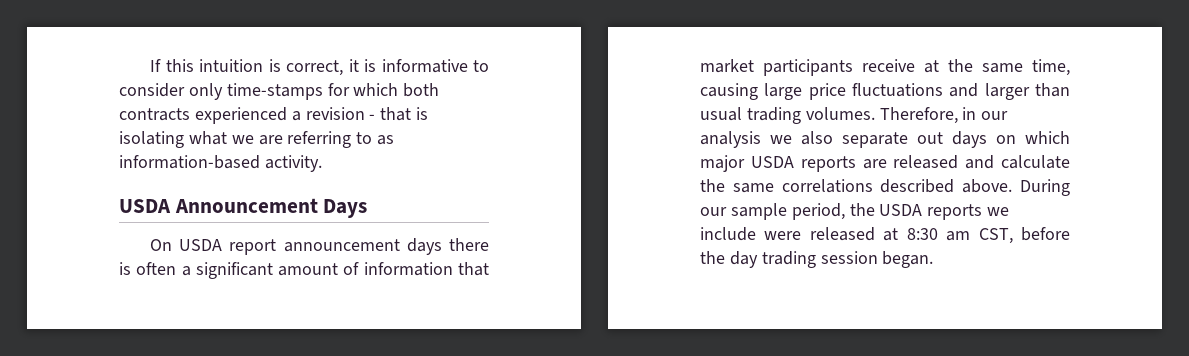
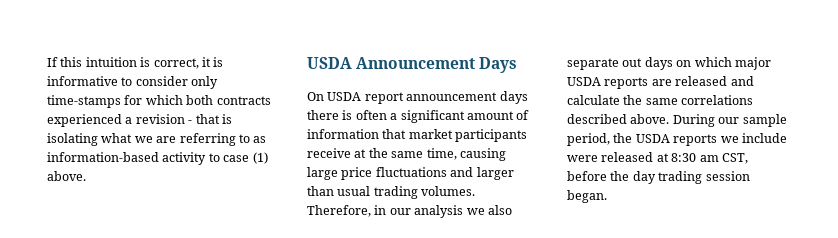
[264,155,322,172] activity. -> [162,152,268,165] [47,171,86,181] activity to case (1) above.

